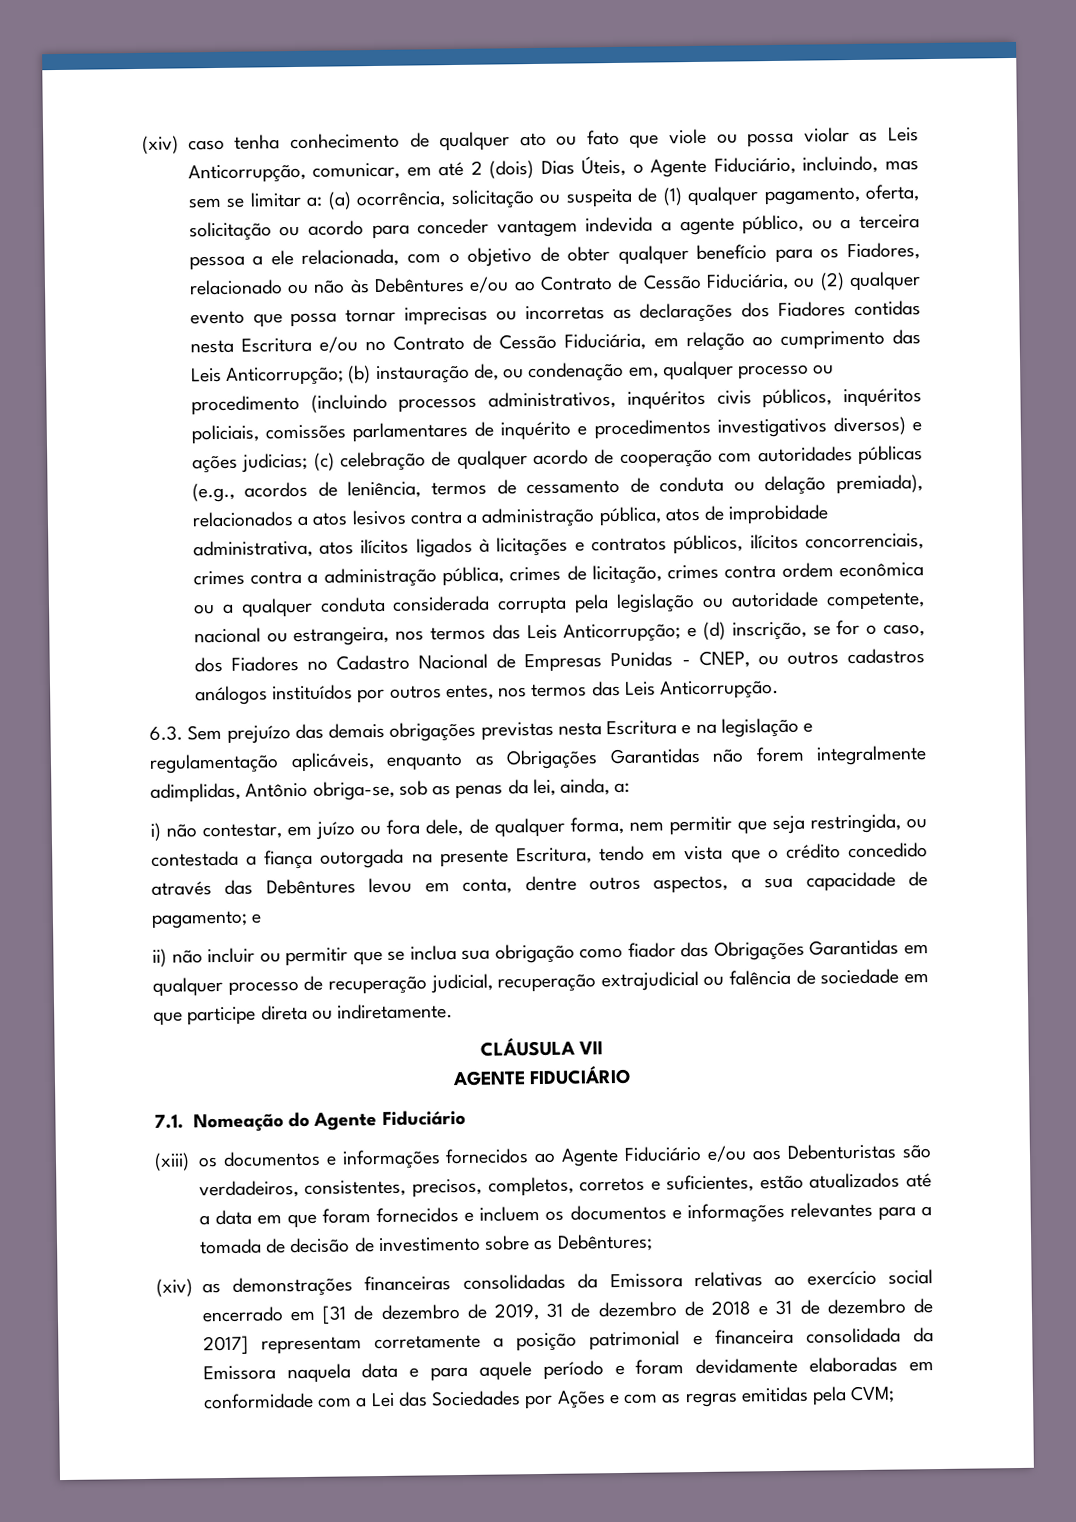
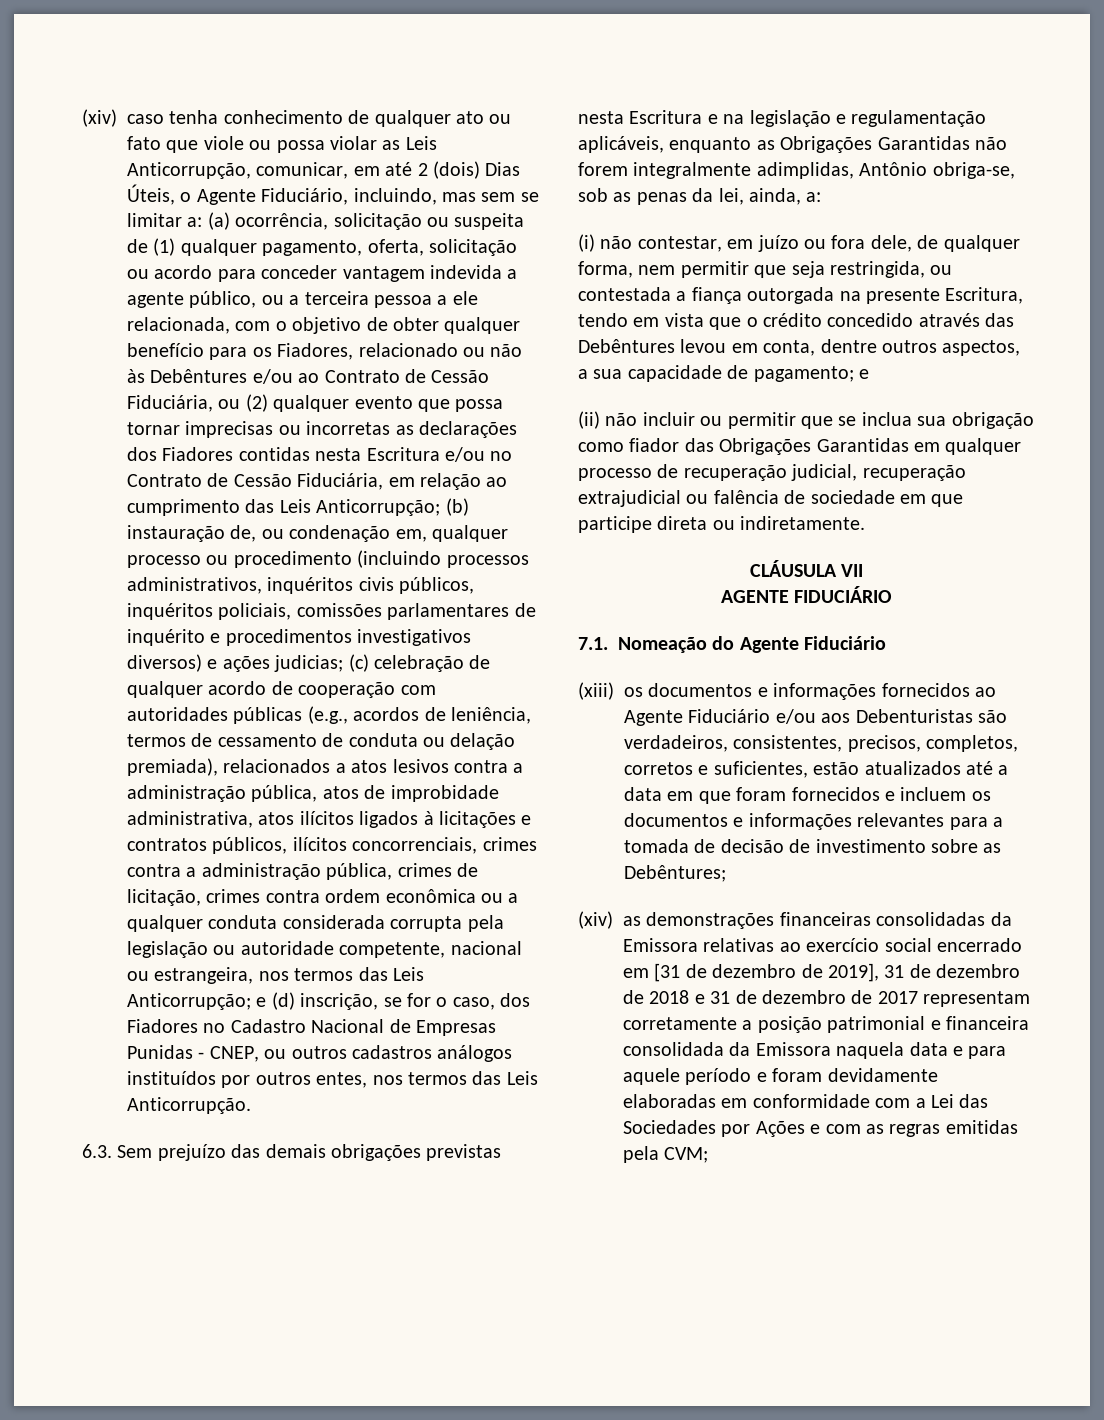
[150,822,161,841] i) -> [578,234,595,252] (i)
[152,948,167,967] ii) -> [578,411,600,429] (ii)
[493,1303,540,1321] 2019, -> [828,963,879,982] 2019],
[202,1335,249,1356] 2017] -> [877,991,918,1004] 2017

